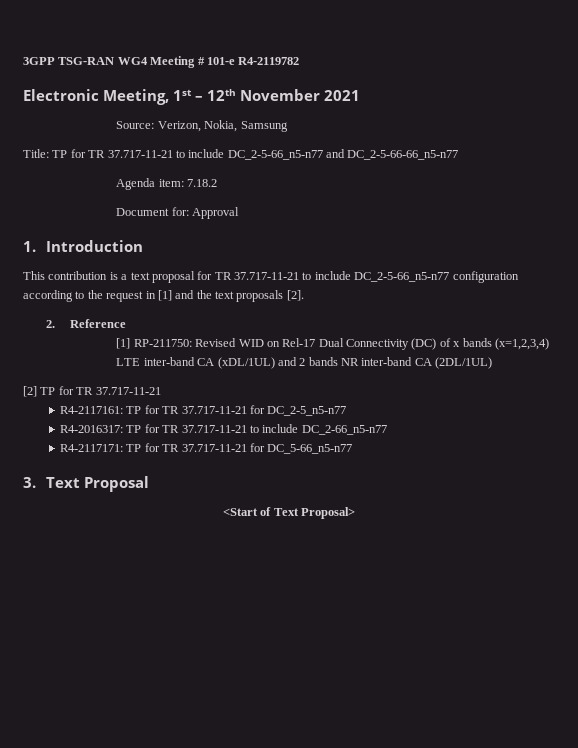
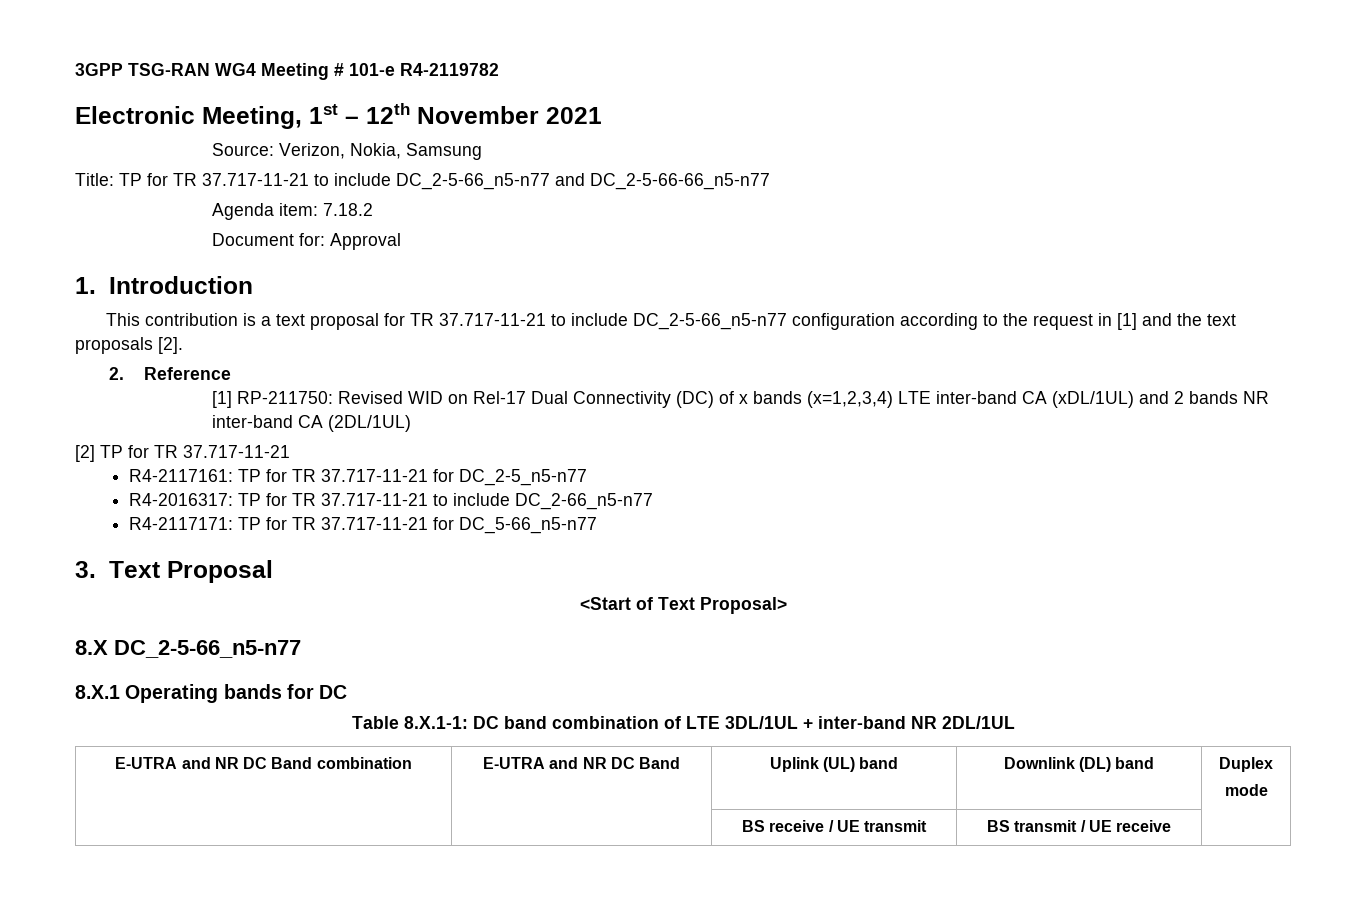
(356, 513) none -> [75,640,301,658] [75,684,348,703] [351,716,1015,729] [115,757,412,769] [482,757,681,769] [769,757,899,772] [1003,757,1155,772] [1219,757,1273,772] [1224,784,1268,796] [741,820,928,832] [986,820,1172,832] // 8.X DC_2-5-66_n5-n77 // 8.X.1 Operating bands for DC // Table 8.X.1-1: DC band combination of LTE 3DL/1UL + inter-band NR 2DL/1UL // E-UTRA and NR DC Band combination | E-UTRA and NR DC Band | Uplink (UL) band | Downlink (DL) band | Duplex // mode // | | BS receive / UE transmit | BS transmit / UE receive |

